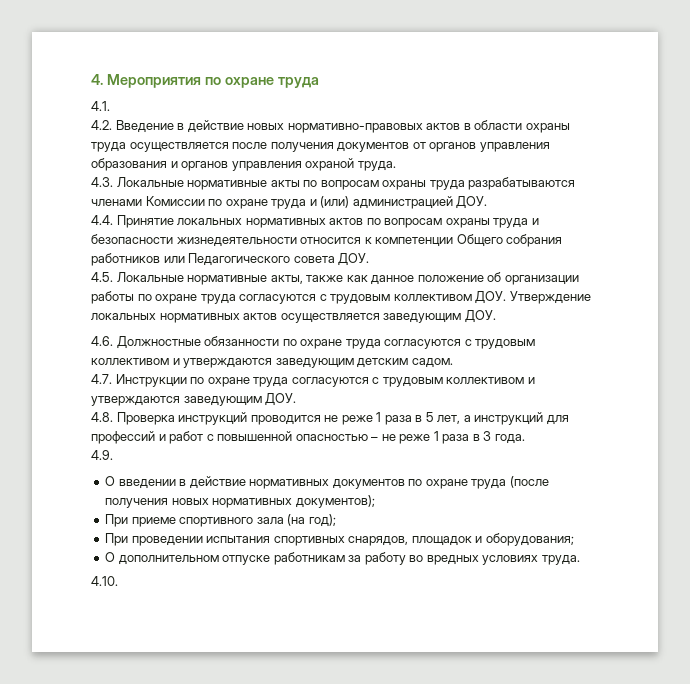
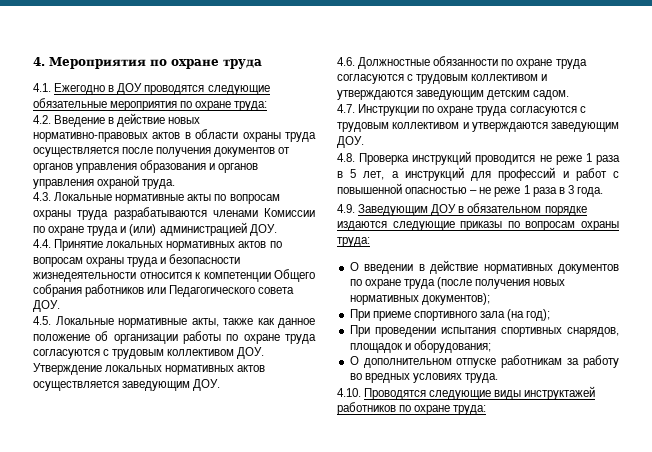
(110, 106) none -> [54,83,270,95] [33,98,268,111] Ежегодно в ДОУ проводятся следующие обязательные мероприятия по охране труда:
(113, 455) none -> [358,203,587,216] [337,221,619,231] [337,237,370,247] Заведующим ДОУ в обязательном порядке издаются следующие приказы по вопросам охраны труда:
(118, 581) none -> [364,386,596,400] [337,402,487,415] Проводятся следующие виды инструктажей работников по охране труда:

